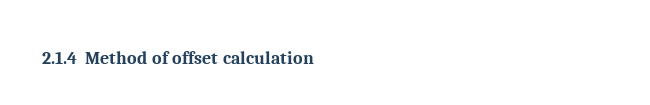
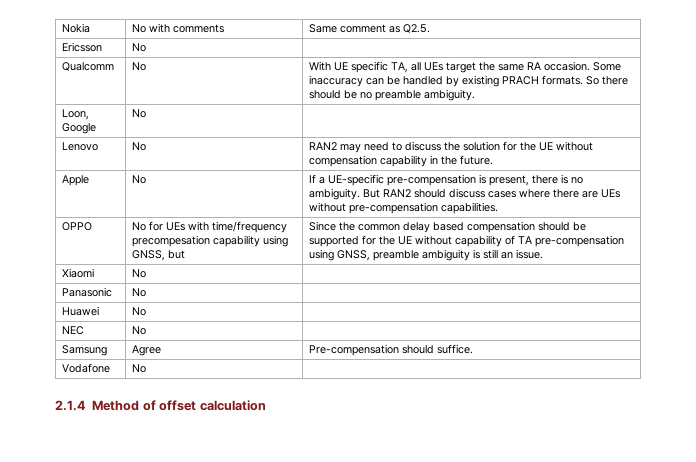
(42, 57) none -> [61,23,90,33] [131,23,224,33] [308,24,430,33] [61,42,102,52] [131,43,146,52] [61,62,114,71] [131,62,146,71] [308,61,621,73] [308,75,628,87] [308,89,475,101] [61,109,89,120] [61,123,96,134] [131,109,146,118] [61,142,98,151] [131,142,146,151] [308,141,593,153] [308,155,493,167] [61,175,89,186] [131,175,146,184] [308,174,583,186] [308,188,620,200] [308,202,498,214] [61,222,92,231] [131,221,287,233] [131,235,288,247] [131,250,185,261] [308,221,586,233] [308,235,624,247] [308,249,543,261] [61,268,94,278] [131,269,146,278] [61,287,112,297] [131,288,146,297] [61,306,99,316] [131,307,146,316] [61,326,84,335] [131,326,146,335] [61,345,107,356] [131,345,161,356] [308,344,473,356] [61,363,110,373] [131,364,146,373] Nokia | No with comments | Same comment as Q2.5. // Ericsson | No | // Qualcomm | No | With UE specific TA, all UEs target the same RA occasion. Some inaccuracy can be handled by existing PRACH formats. So there should be no preamble ambiguity. // Loon, Google | No | // Lenovo | No | RAN2 may need to discuss the solution for the UE without compensation capability in the future. // Apple | No | If a UE-specific pre-compensation is present, there is no ambiguity. But RAN2 should discuss cases where there are UEs without pre-compensation capabilities. // OPPO | No for UEs with time/frequency precompesation capability using GNSS, but | Since the common delay based compensation should be supported for the UE without capability of TA pre-compensation using GNSS, preamble ambiguity is still an issue. // Xiaomi | No | // Panasonic | No | // Huawei | No | // NEC | No | // Samsung | Agree | Pre-compensation should suffice. // Vodafone | No | //

